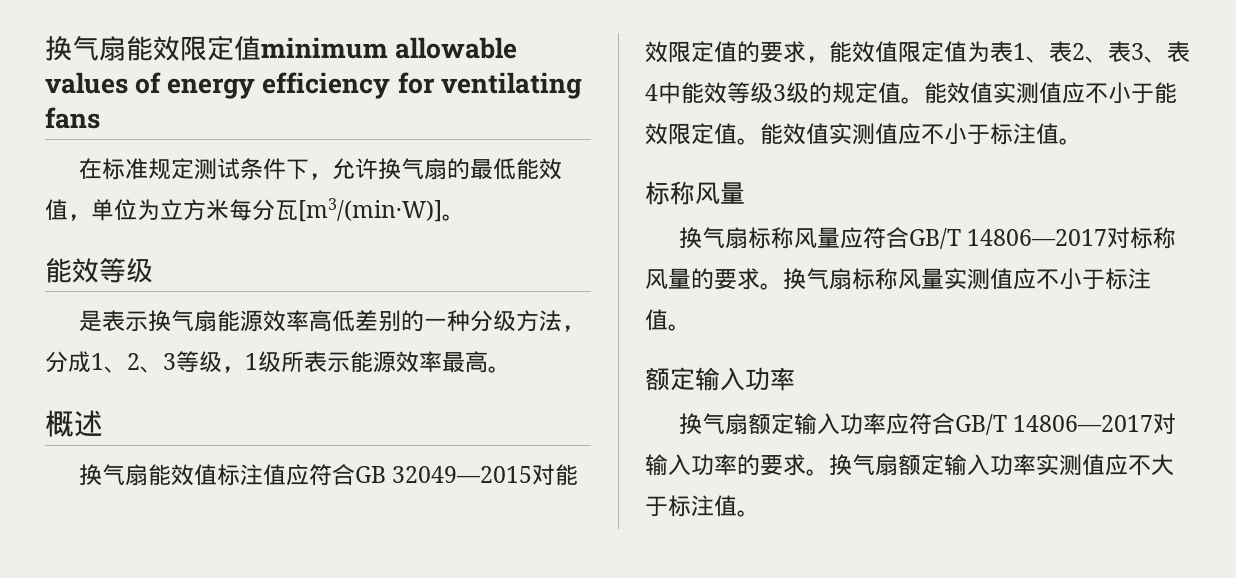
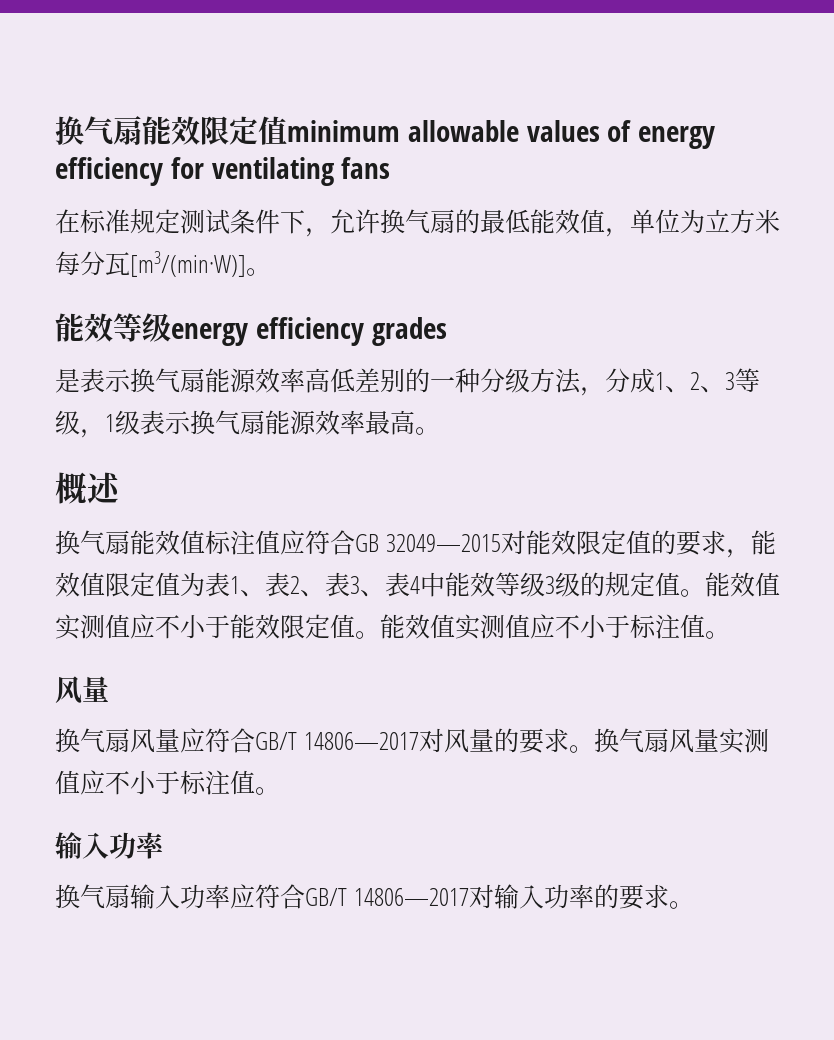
(153, 270) none -> [171,317,447,346] energy efficiency grades
[281,351,350,373] 所表示 -> [140,410,265,435] 表示换气扇
[645,181,695,205] 标称 -> (730, 635) none
[748,227,795,249] 标称 -> (130, 740) none
[1130,227,1177,249] 标称 -> (444, 740) none
[852,268,898,290] 标称 -> (669, 740) none
[645,367,695,391] 额定 -> (280, 791) none
[748,413,795,435] 额定 -> (130, 896) none
[829,454,1174,476] [645,495,760,517] 换气扇额定输入功率实测值应不大于标注值。 -> (694, 905) none

